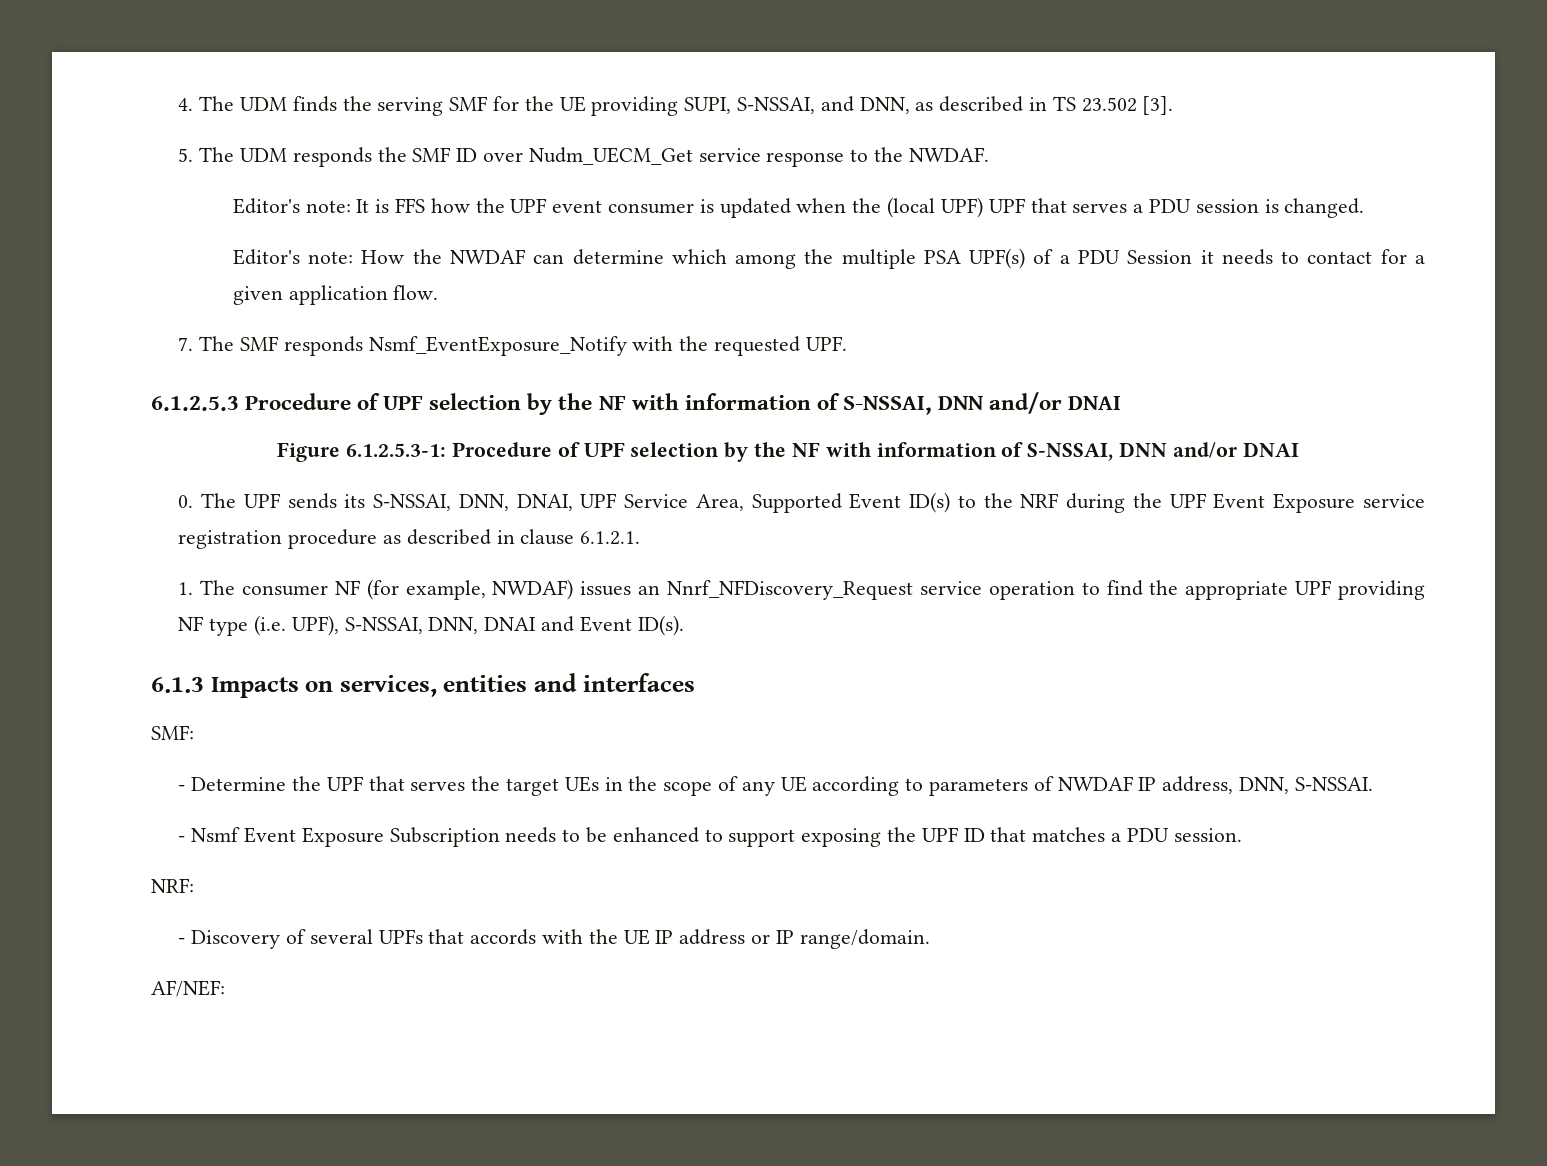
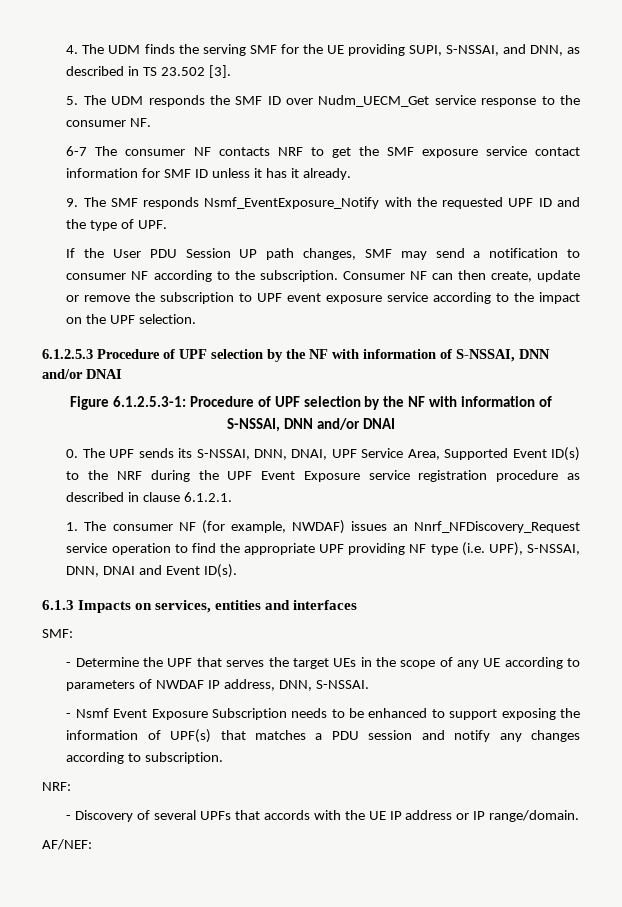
[908,147,989,162] [232,197,1365,218] [232,248,1425,269] [232,285,439,305] [178,337,194,351] NWDAF. // Editor's note: It is FFS how the UPF event consumer is updated when the (local UPF) UPF that serves a PDU session is changed. // Editor's note: How the NWDAF can determine which among the multiple PSA UPF(s) of a PDU Session it needs to contact for a given application flow. // 7. -> [66,118,152,127] [66,146,580,158] [66,168,351,180] [66,198,79,207] consumer NF. // 6-7 The consumer NF contacts NRF to get the SMF exposure service contact information for SMF ID unless it has it already. // 9.
[805,336,847,351] UPF. -> [508,197,581,207] [66,219,168,231] [66,248,580,260] [66,270,581,282] [66,292,581,304] [66,314,197,324] UPF ID and the type of UPF. // If the User PDU Session UP path changes, SMF may send a notification to consumer NF according to the subscription. Consumer NF can then create, update or remove the subscription to UPF event exposure service according to the impact on the UPF selection.
[921,827,985,842] UPF ID -> [66,729,212,743] information of UPF(s)
[1173,828,1242,842] session. -> [368,730,580,742] [66,752,224,764] session and notify any changes according to subscription.

